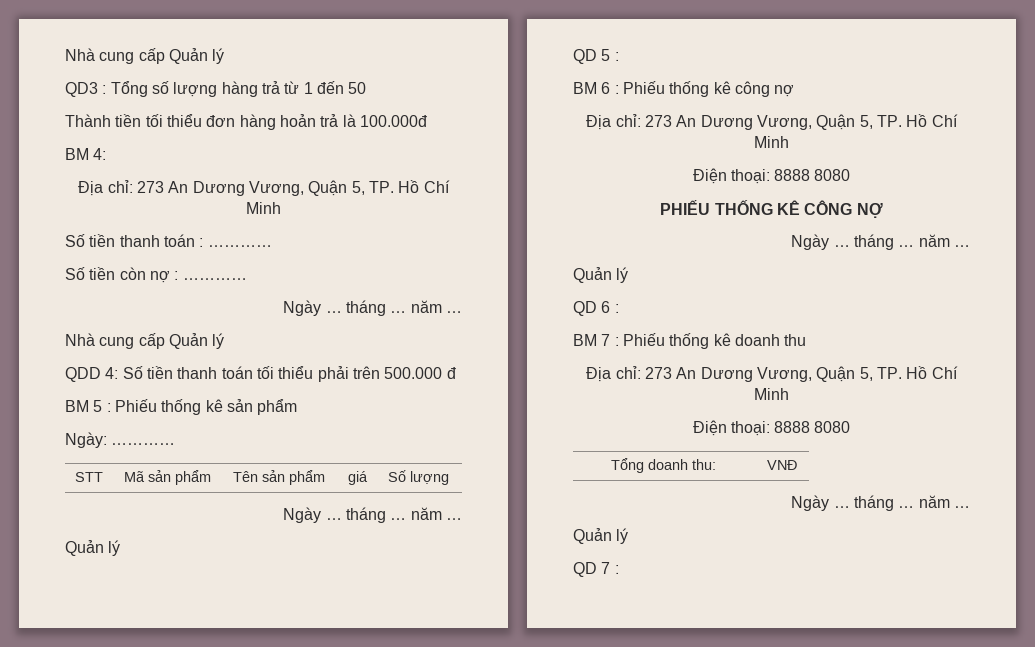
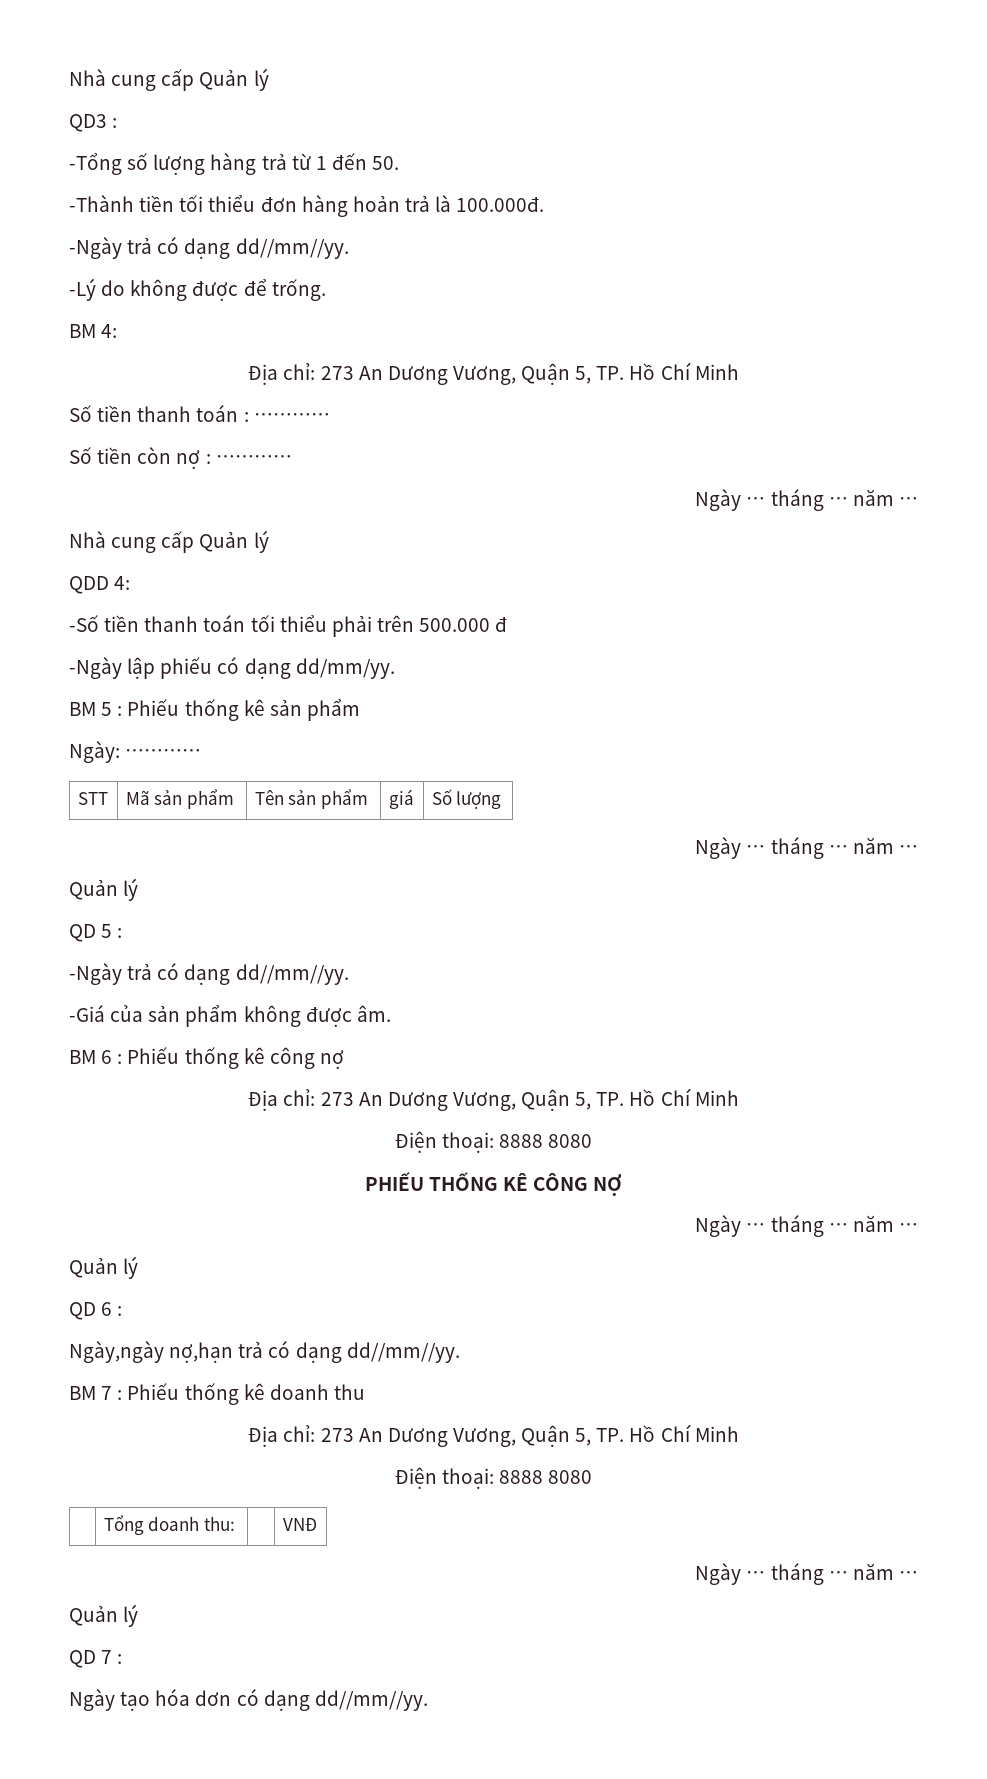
[110,81,148,97] Tổng -> [69,153,122,175] // -Tổng
[348,82,367,94] [65,114,111,127] 50 // Thành -> [372,156,400,170] [69,195,134,212] 50. // -Thành
[359,115,427,127] 100.000đ -> [456,197,545,212] [69,237,349,259] [69,278,326,301] 100.000đ. // -Ngày trả có dạng dd//mm//yy. // -Lý do không được để trống.
[122,366,143,379] Số -> [69,615,99,632] // -Số
(456, 373) none -> [69,657,395,679] // -Ngày lập phiếu có dạng dd/mm/yy.
(619, 56) none -> [69,963,349,985] [69,1005,391,1027] // -Ngày trả có dạng dd//mm//yy. // -Giá của sản phẩm không được âm.
(619, 308) none -> [69,1341,460,1363] // Ngày,ngày nợ,hạn trả có dạng dd//mm//yy.
(619, 569) none -> [69,1689,428,1711] // Ngày tạo hóa dơn có dạng dd//mm//yy.

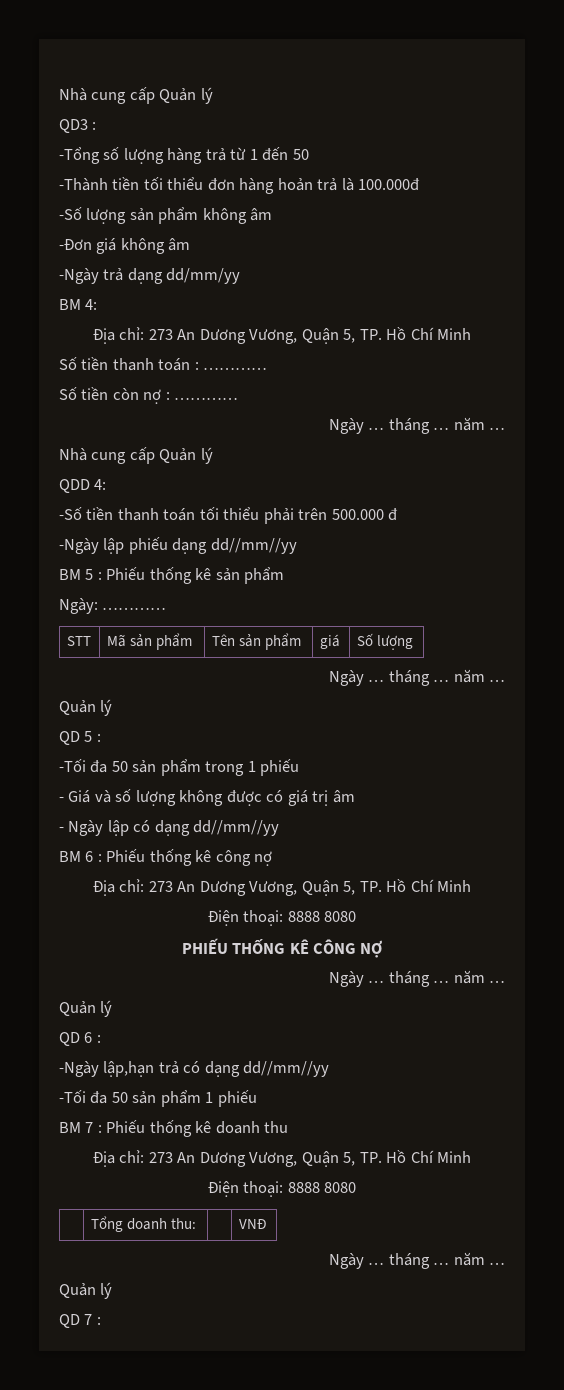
[372,156,400,170] 50. -> [292,149,309,160] 50
[456,197,545,212] [69,237,349,259] [69,278,326,301] 100.000đ. // -Ngày trả có dạng dd//mm//yy. // -Lý do không được để trống. -> [358,178,421,190] [59,207,273,224] [59,238,191,254] [59,268,241,284] 100.000đ // -Số lượng sản phẩm không âm // -Đơn giá không âm // -Ngày trả dạng dd/mm/yy
[217,657,395,679] có dạng dd/mm/yy. -> [172,538,297,554] dạng dd//mm//yy
[69,963,349,985] [69,1005,391,1027] -Ngày trả có dạng dd//mm//yy. // -Giá của sản phẩm không được âm. -> [59,759,300,776] [59,789,355,806] [59,820,280,836] -Tối đa 50 sản phẩm trong 1 phiếu // - Giá và số lượng không được có giá trị âm // - Ngày lập có dạng dd//mm//yy
[69,1341,460,1363] Ngày,ngày nợ,hạn trả có dạng dd//mm//yy. -> [59,1061,330,1077] [59,1090,257,1107] -Ngày lập,hạn trả có dạng dd//mm//yy // -Tối đa 50 sản phẩm 1 phiếu
[69,1689,428,1711] // Ngày tạo hóa dơn có dạng dd//mm//yy. -> (101, 1321) none

